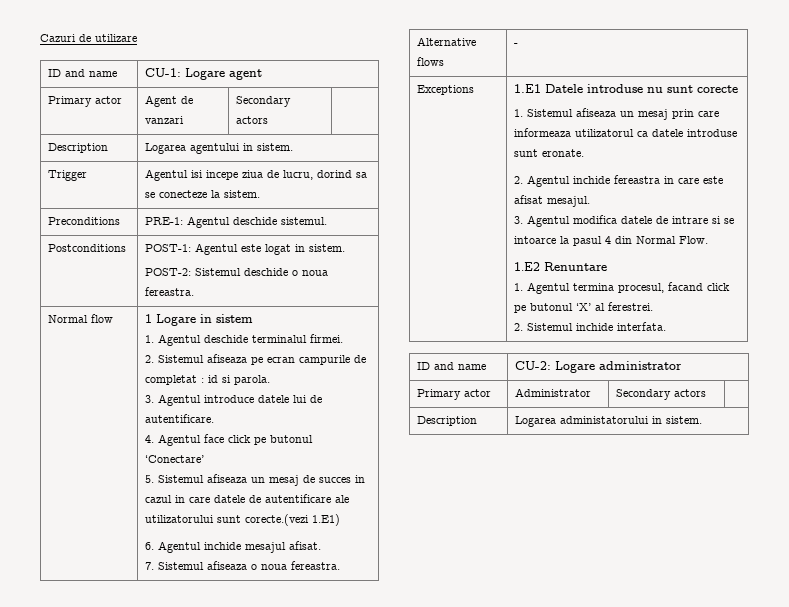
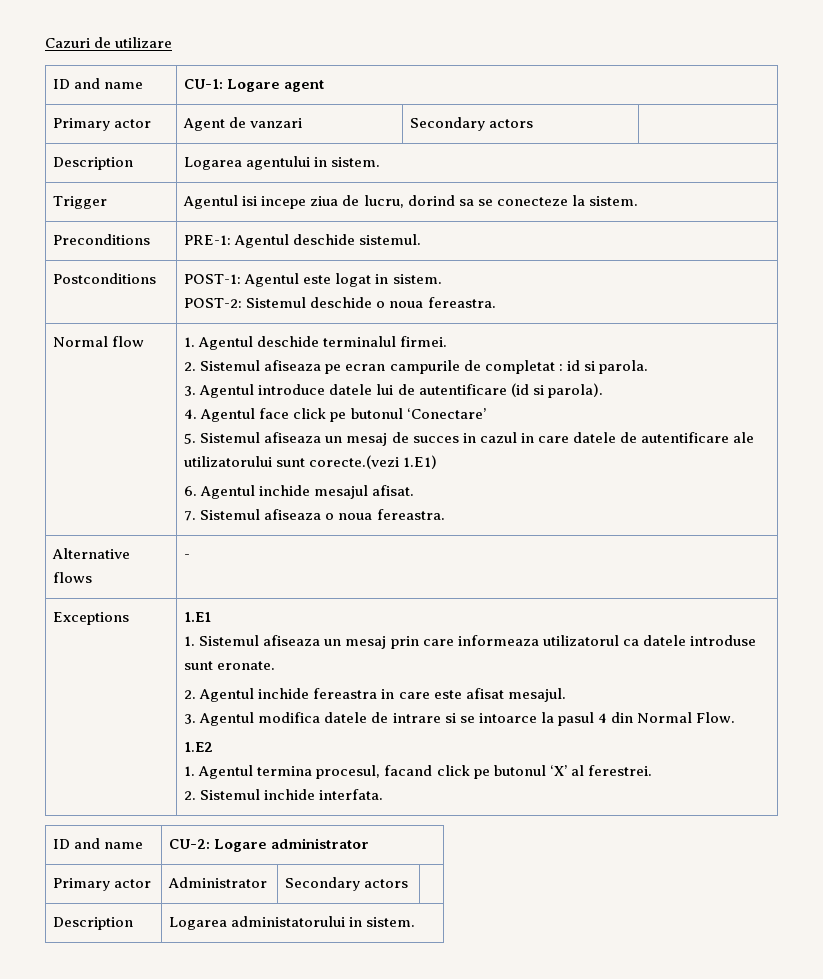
[144,314,253,326] 1 Logare in sistem // -> (145, 341) none
[144,414,214,423] autentificare. -> [418,383,603,398] autentificare (id si parola).
[544,84,738,93] Datele introduse nu sunt corecte -> (212, 617) none
[543,262,607,271] Renuntare -> (214, 747) none

